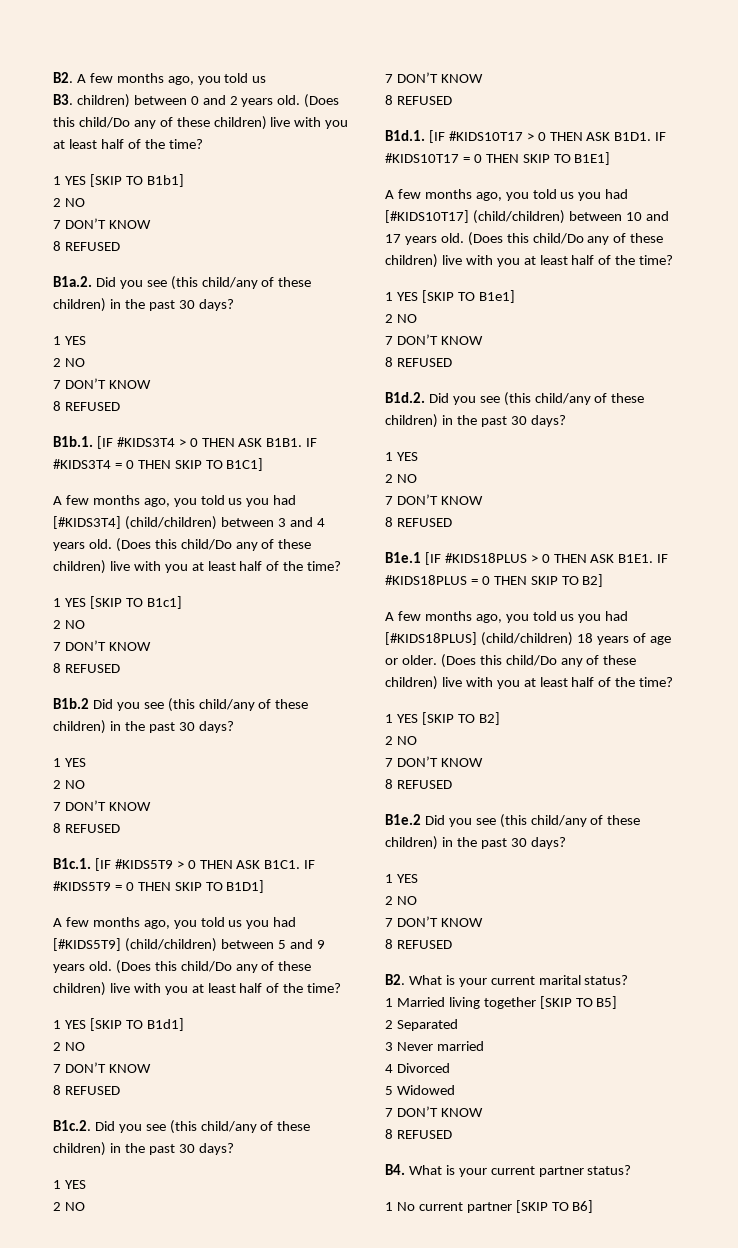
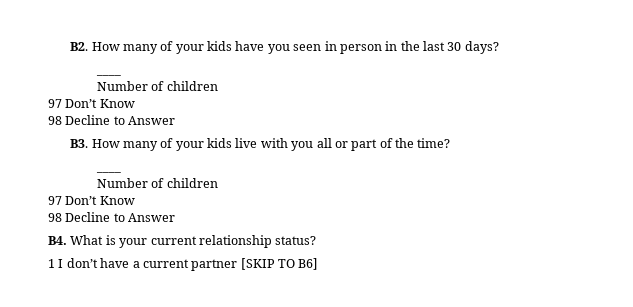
[53,72,267,85] [53,94,340,108] [53,116,349,130] [53,139,203,149] [53,174,184,187] [53,198,85,207] [53,218,151,229] [53,241,120,251] [53,276,312,290] [53,298,234,312] [53,336,86,345] [53,358,85,367] [53,378,151,389] [53,401,120,411] [53,436,318,449] [53,458,264,471] [53,495,297,507] [53,516,325,530] [53,538,312,552] [53,560,342,574] [53,596,182,609] [53,620,85,629] [53,640,151,651] [53,663,120,673] [53,698,309,712] [53,720,234,734] [53,758,86,767] [53,780,85,789] [53,800,151,811] [53,823,120,833] [53,858,316,871] [53,880,265,893] [53,917,297,929] [53,938,325,952] [53,960,312,974] [53,982,342,996] [53,1018,184,1031] [53,1042,85,1051] [53,1062,151,1073] [53,1085,120,1095] [53,1120,311,1134] [53,1142,234,1156] [53,1180,86,1189] [53,1202,85,1211] [385,72,483,83] [385,95,452,105] [385,130,667,143] [385,152,611,165] [385,189,629,201] [385,210,669,224] [385,232,664,246] [385,254,674,268] [385,290,515,303] [385,314,417,323] [385,334,483,345] [385,357,452,367] [385,392,645,406] [385,414,566,428] [385,452,418,461] [385,474,417,483] [385,494,483,505] [385,517,452,527] [385,552,669,565] [385,574,604,587] [385,611,629,623] [385,632,671,646] [385,654,637,668] [385,676,674,690] [385,712,500,725] [385,736,417,745] [385,756,483,767] [385,779,452,789] [385,814,641,828] [385,836,566,850] [385,874,418,883] [385,896,417,905] [385,916,483,927] [385,939,452,949] [385,974,629,987] [385,996,618,1009] [385,1019,458,1031] [385,1041,484,1051] [385,1063,450,1073] [385,1085,455,1095] [385,1106,483,1117] [385,1129,452,1139] B2. A few months ago, you told us // B3. children) between 0 and 2 years old. (Does this child/Do any of these children) live with you at least half of the time? // 1 YES [SKIP TO B1b1] // 2 NO // 7 DON’T KNOW // 8 REFUSED // B1a.2. Did you see (this child/any of these children) in the past 30 days? // 1 YES // 2 NO // 7 DON’T KNOW // 8 REFUSED // B1b.1. [IF #KIDS3T4 > 0 THEN ASK B1B1. IF #KIDS3T4 = 0 THEN SKIP TO B1C1] // A few months ago, you told us you had [#KIDS3T4] (child/children) between 3 and 4 years old. (Does this child/Do any of these children) live with you at least half of the time? // 1 YES [SKIP TO B1c1] // 2 NO // 7 DON’T KNOW // 8 REFUSED // B1b.2 Did you see (this child/any of these children) in the past 30 days? // 1 YES // 2 NO // 7 DON’T KNOW // 8 REFUSED // B1c.1. [IF #KIDS5T9 > 0 THEN ASK B1C1. IF #KIDS5T9 = 0 THEN SKIP TO B1D1] // A few months ago, you told us you had [#KIDS5T9] (child/children) between 5 and 9 years old. (Does this child/Do any of these children) live with you at least half of the time? // 1 YES [SKIP TO B1d1] // 2 NO // 7 DON’T KNOW // 8 REFUSED // B1c.2. Did you see (this child/any of these children) in the past 30 days? // 1 YES // 2 NO // 7 DON’T KNOW // 8 REFUSED // B1d.1. [IF #KIDS10T17 > 0 THEN ASK B1D1. IF #KIDS10T17 = 0 THEN SKIP TO B1E1] // A few months ago, you told us you had [#KIDS10T17] (child/children) between 10 and 17 years old. (Does this child/Do any of these children) live with you at least half of the time? // 1 YES [SKIP TO B1e1] // 2 NO // 7 DON’T KNOW // 8 REFUSED // B1d.2. Did you see (this child/any of these children) in the past 30 days? // 1 YES // 2 NO // 7 DON’T KNOW // 8 REFUSED // B1e.1 [IF #KIDS18PLUS > 0 THEN ASK B1E1. IF #KIDS18PLUS = 0 THEN SKIP TO B2] // A few months ago, you told us you had [#KIDS18PLUS] (child/children) 18 years of age or older. (Does this child/Do any of these children) live with you at least half of the time? // 1 YES [SKIP TO B2] // 2 NO // 7 DON’T KNOW // 8 REFUSED // B1e.2 Did you see (this child/any of these children) in the past 30 days? // 1 YES // 2 NO // 7 DON’T KNOW // 8 REFUSED // B2. What is your current marital status? // 1 Married living together [SKIP TO B5] // 2 Separated // 3 Never married // 4 Divorced // 5 Widowed // 7 DON’T KNOW // 8 REFUSED -> [70,41,499,54] [95,74,121,76] [96,81,218,91] [48,99,135,108] [48,115,176,125] [70,138,451,151] [95,171,121,173] [96,178,218,188] [48,196,135,205] [48,212,176,222] B2. How many of your kids have you seen in person in the last 30 days? // ____ // Number of children // 97 Don’t Know // 98 Decline to Answer // B3. How many of your kids live with you all or part of the time? // ____ // Number of children // 97 Don’t Know // 98 Decline to Answer
[538,1165,632,1177] [385,1202,415,1211] partner status? // 1 No -> [198,235,317,248] [48,258,140,268] relationship status? // 1 I don’t have a

